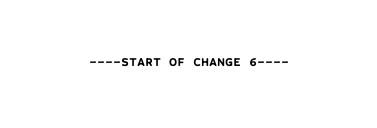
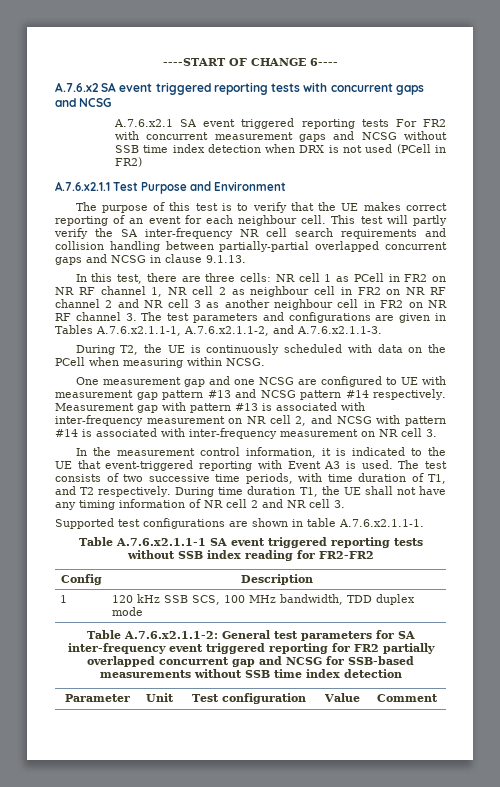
(289, 62) none -> [55,82,424,95] [55,98,112,107] [113,118,447,129] [114,131,447,142] [114,144,447,154] [114,157,142,167] [55,181,287,194] [75,202,448,213] [55,215,448,226] [54,228,446,239] [55,241,447,252] [55,254,246,265] [75,273,446,284] [55,286,446,297] [55,299,447,310] [55,312,447,323] [55,325,382,336] [75,344,446,355] [55,357,265,368] [75,376,446,387] [55,389,447,400] [55,402,365,413] [55,415,447,426] [55,428,437,439] [75,447,446,458] [55,460,447,471] [55,473,446,484] [55,486,447,497] [55,499,345,510] [55,518,424,529] [78,537,423,548] [126,550,374,561] [61,574,102,585] [240,574,313,585] [60,595,68,603] [112,594,416,605] [112,607,144,616] [86,630,415,641] [67,643,435,654] [87,656,414,667] [99,669,402,678] [64,694,130,702] [146,693,174,702] [191,693,306,704] [323,693,360,702] [376,694,438,702] // A.7.6.x2 SA event triggered reporting tests with concurrent gaps and NCSG // A.7.6.x2.1 SA event triggered reporting tests For FR2 with concurrent measurement gaps and NCSG without SSB time index detection when DRX is not used (PCell in FR2) // A.7.6.x2.1.1 Test Purpose and Environment // The purpose of this test is to verify that the UE makes correct reporting of an event for each neighbour cell. This test will partly verify the SA inter-frequency NR cell search requirements and collision handling between partially-partial overlapped concurrent gaps and NCSG in clause 9.1.13. // In this test, there are three cells: NR cell 1 as PCell in FR2 on NR RF channel 1, NR cell 2 as neighbour cell in FR2 on NR RF channel 2 and NR cell 3 as another neighbour cell in FR2 on NR RF channel 3. The test parameters and configurations are given in Tables A.7.6.x2.1.1-1, A.7.6.x2.1.1-2, and A.7.6.x2.1.1-3. // During T2, the UE is continuously scheduled with data on the PCell when measuring within NCSG. // One measurement gap and one NCSG are configured to UE with measurement gap pattern #13 and NCSG pattern #14 respectively. Measurement gap with pattern #13 is associated with inter-frequency measurement on NR cell 2, and NCSG with pattern #14 is associated with inter-frequency measurement on NR cell 3. // In the measurement control information, it is indicated to the UE that event-triggered reporting with Event A3 is used. The test consists of two successive time periods, with time duration of T1, and T2 respectively. During time duration T1, the UE shall not have any timing information of NR cell 2 and NR cell 3. // Supported test configurations are shown in table A.7.6.x2.1.1-1. // Table A.7.6.x2.1.1-1 SA event triggered reporting tests without SSB index reading for FR2-FR2 // Config | Description // 1 | 120 kHz SSB SCS, 100 MHz bandwidth, TDD duplex mode // Table A.7.6.x2.1.1-2: General test parameters for SA inter-frequency event triggered reporting for FR2 partially overlapped concurrent gap and NCSG for SSB-based measurements without SSB time index detection // Parameter | Unit | Test configuration | Value | Comment

